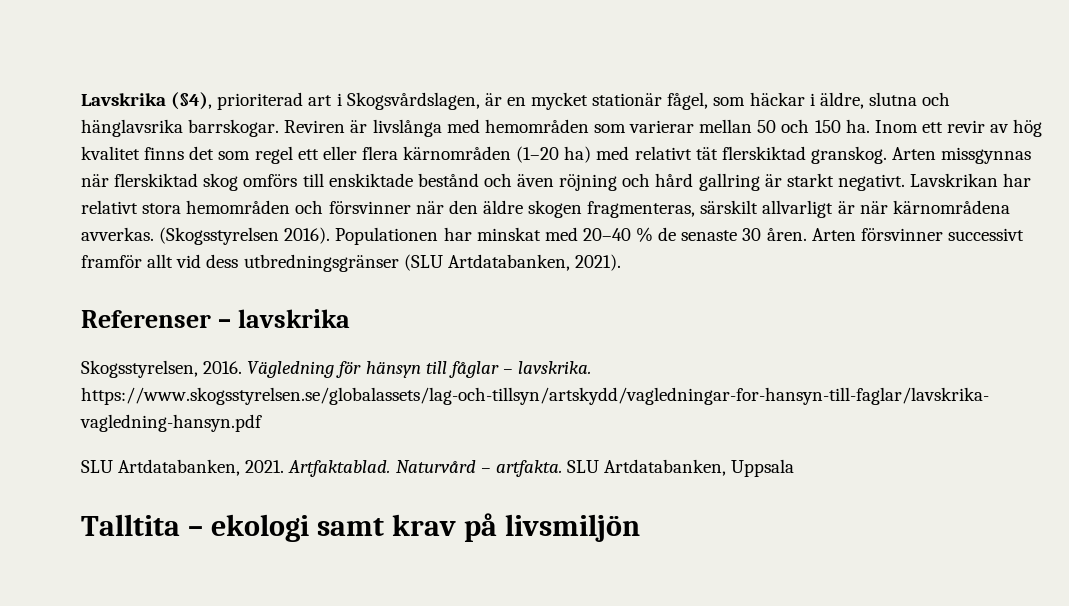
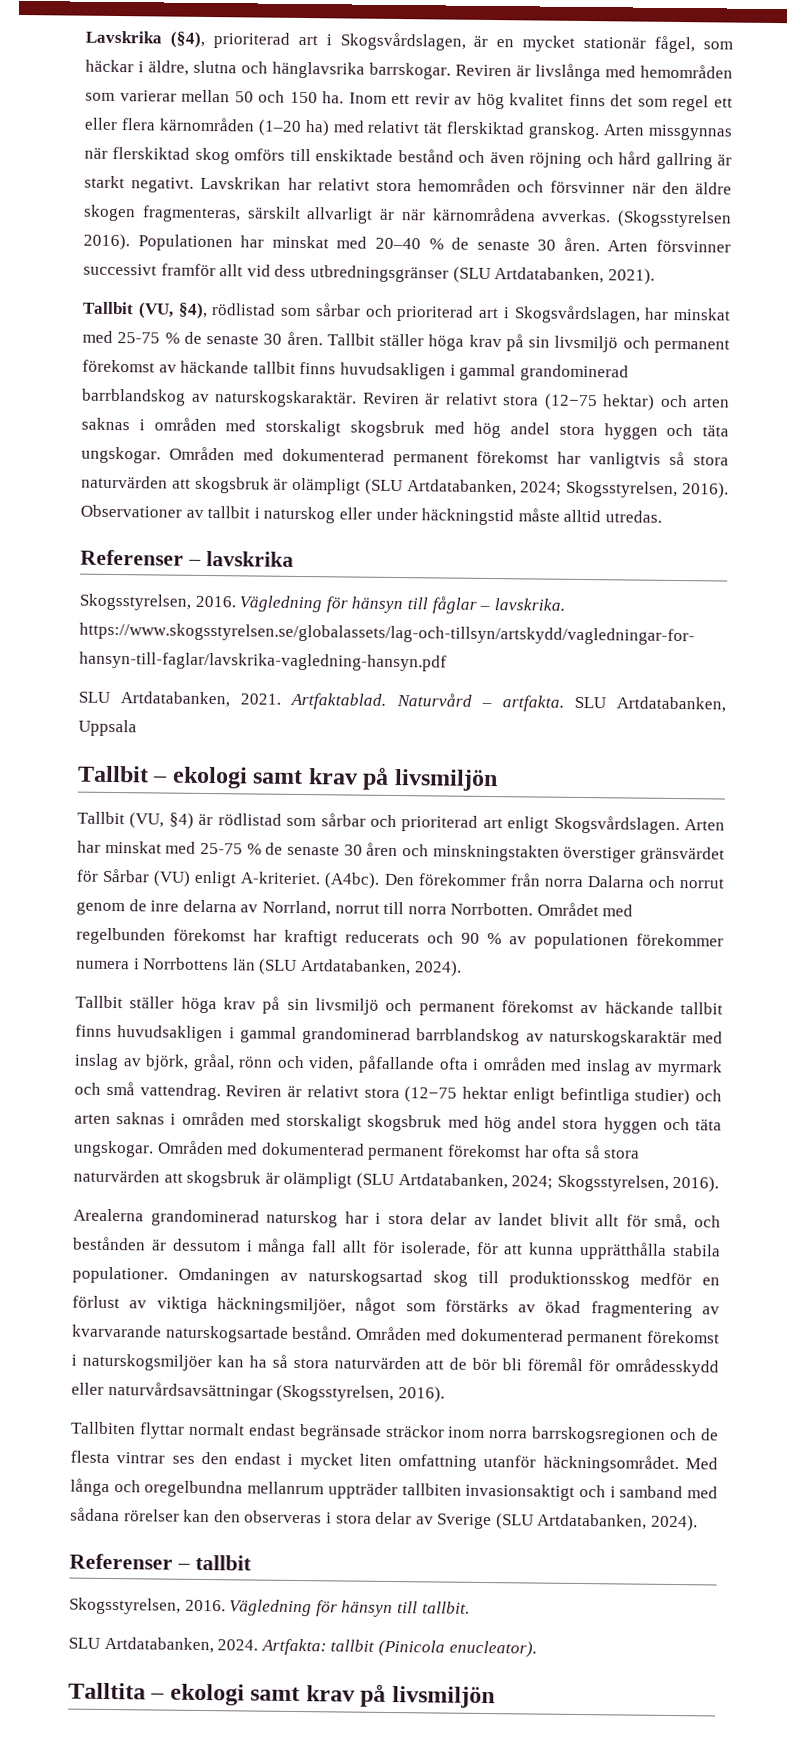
(621, 262) none -> [82,301,731,324] [82,330,730,354] [82,359,629,382] [81,388,730,411] [81,417,729,440] [81,446,729,469] [81,475,729,499] [80,504,662,526] // Tallbit (VU, §4), rödlistad som sårbar och prioriterad art i Skogsvårdslagen, har minskat med 25-75 % de senaste 30 åren. Tallbit ställer höga krav på sin livsmiljö och permanent förekomst av häckande tallbit finns huvudsakligen i gammal grandominerad barrblandskog av naturskogskaraktär. Reviren är relativt stora (12−75 hektar) och arten saknas i områden med storskaligt skogsbruk med hög andel stora hyggen och täta ungskogar. Områden med dokumenterad permanent förekomst har vanligtvis så stora naturvärden att skogsbruk är olämpligt (SLU Artdatabanken, 2024; Skogsstyrelsen, 2016). Observationer av tallbit i naturskog eller under häckningstid måste alltid utredas.
(795, 468) none -> [77,765,498,792] [77,811,725,835] [77,840,725,864] [76,868,724,889] [76,899,634,917] [76,927,724,950] [75,957,462,977] [75,995,723,1017] [75,1024,723,1048] [74,1053,723,1077] [74,1081,722,1106] [74,1111,722,1134] [73,1140,641,1161] [73,1169,720,1193] [73,1208,722,1231] [72,1236,721,1260] [72,1266,720,1289] [72,1295,720,1319] [72,1324,720,1347] [71,1353,719,1377] [71,1381,445,1403] [71,1421,719,1444] [70,1450,718,1474] [70,1478,719,1501] [70,1507,699,1532] [69,1553,252,1571] [69,1597,470,1618] [68,1636,537,1658] // Tallbit – ekologi samt krav på livsmiljön // Tallbit (VU, §4) är rödlistad som sårbar och prioriterad art enligt Skogsvårdslagen. Arten har minskat med 25-75 % de senaste 30 åren och minskningstakten överstiger gränsvärdet för Sårbar (VU) enligt A-kriteriet. (A4bc). Den förekommer från norra Dalarna och norrut genom de inre delarna av Norrland, norrut till norra Norrbotten. Området med regelbunden förekomst har kraftigt reducerats och 90 % av populationen förekommer numera i Norrbottens län (SLU Artdatabanken, 2024). // Tallbit ställer höga krav på sin livsmiljö och permanent förekomst av häckande tallbit finns huvudsakligen i gammal grandominerad barrblandskog av naturskogskaraktär med inslag av björk, gråal, rönn och viden, påfallande ofta i områden med inslag av myrmark och små vattendrag. Reviren är relativt stora (12−75 hektar enligt befintliga studier) och arten saknas i områden med storskaligt skogsbruk med hög andel stora hyggen och täta ungskogar. Områden med dokumenterad permanent förekomst har ofta så stora naturvärden att skogsbruk är olämpligt (SLU Artdatabanken, 2024; Skogsstyrelsen, 2016). // Arealerna grandominerad naturskog har i stora delar av landet blivit allt för små, och bestånden är dessutom i många fall allt för isolerade, för att kunna upprätthålla stabila populationer. Omdaningen av naturskogsartad skog till produktionsskog medför en förlust av viktiga häckningsmiljöer, något som förstärks av ökad fragmentering av kvarvarande naturskogsartade bestånd. Områden med dokumenterad permanent förekomst i naturskogsmiljöer kan ha så stora naturvärden att de bör bli föremål för områdesskydd eller naturvårdsavsättningar (Skogsstyrelsen, 2016). // Tallbiten flyttar normalt endast begränsade sträckor inom norra barrskogsregionen och de flesta vintrar ses den endast i mycket liten omfattning utanför häckningsområdet. Med långa och oregelbundna mellanrum uppträder tallbiten invasionsaktigt och i samband med sådana rörelser kan den observeras i stora delar av Sverige (SLU Artdatabanken, 2024). // Referenser – tallbit // Skogsstyrelsen, 2016. Vägledning för hänsyn till tallbit. // SLU Artdatabanken, 2024. Artfakta: tallbit (Pinicola enucleator).

